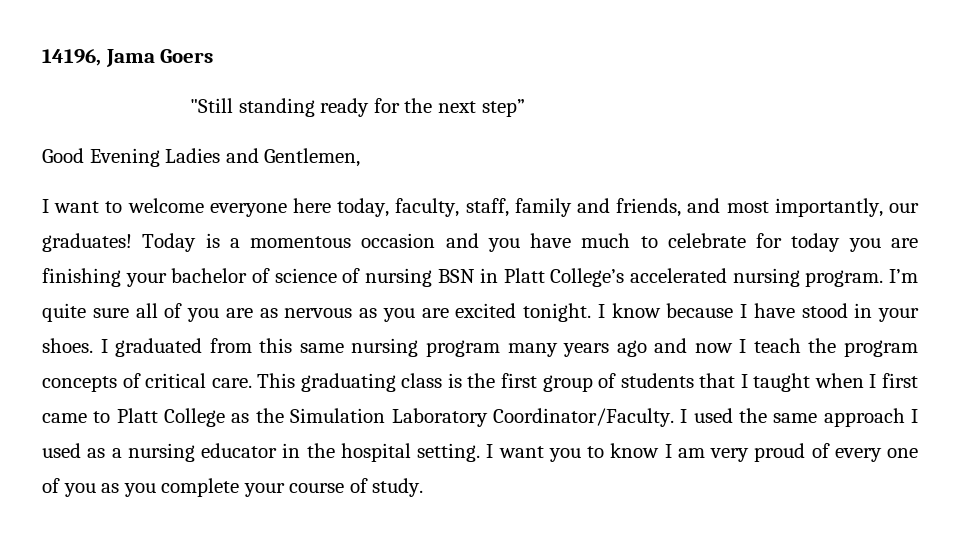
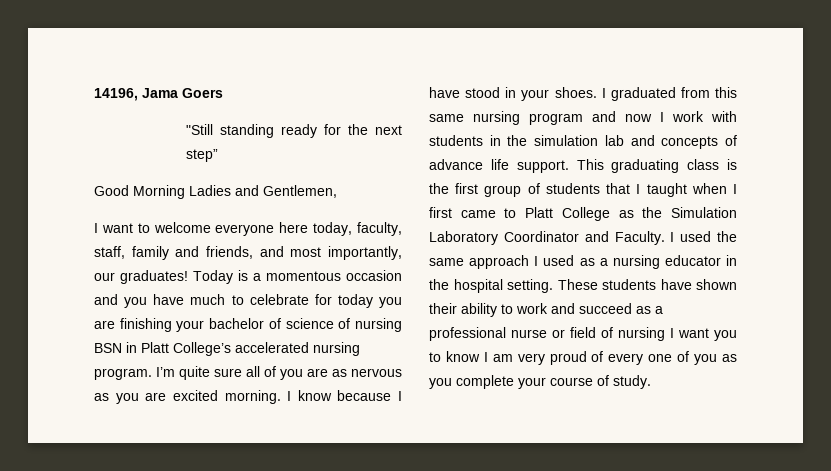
[89,148,160,167] Evening -> [133,185,185,199] Morning
[523,303,591,322] tonight. -> [224,390,281,404] morning.
[507,338,918,357] [42,373,252,392] many years ago and now I teach the program concepts of critical care. -> [592,111,737,122] [429,135,737,149] [429,159,569,173] and now I work with students in the simulation lab and concepts of advance life support.
[492,408,674,427] Coordinator/Faculty. -> [503,231,665,245] Coordinator and Faculty.
(480, 452) none -> [557,279,737,290] [429,303,663,317] [429,327,665,341] These students have shown their ability to work and succeed as a professional nurse or field of nursing

